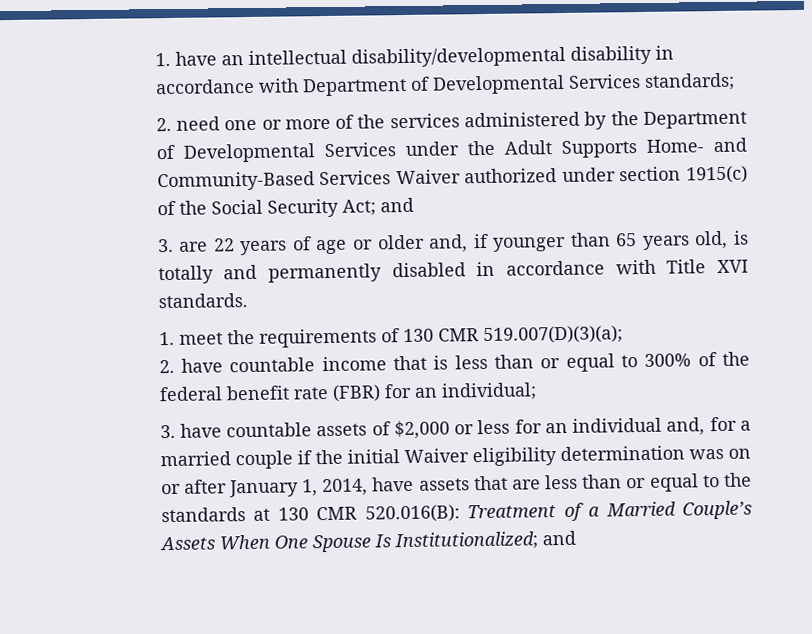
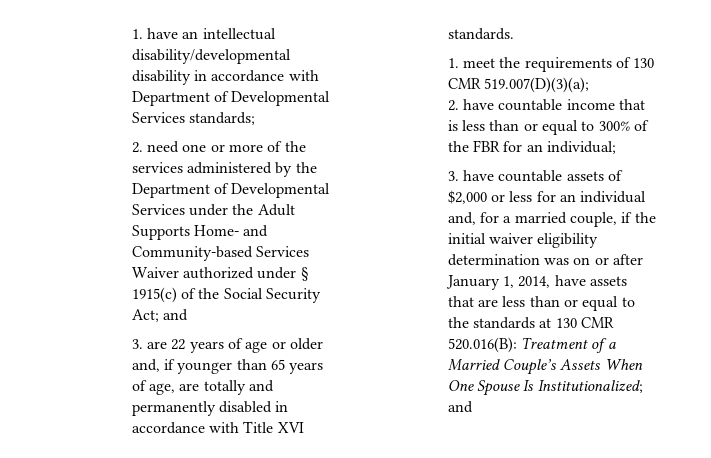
[156,171,315,192] Community-Based -> [131,246,253,261] Community-based
[619,166,682,182] section -> [300,267,309,281] §
[694,230,749,250] old, is -> [131,380,200,395] of age, are
[158,384,381,402] federal benefit rate (FBR) -> [473,140,501,152] FBR
[234,450,293,470] couple -> [570,212,618,227] couple,
[403,448,469,464] Waiver -> [489,233,534,244] waiver

